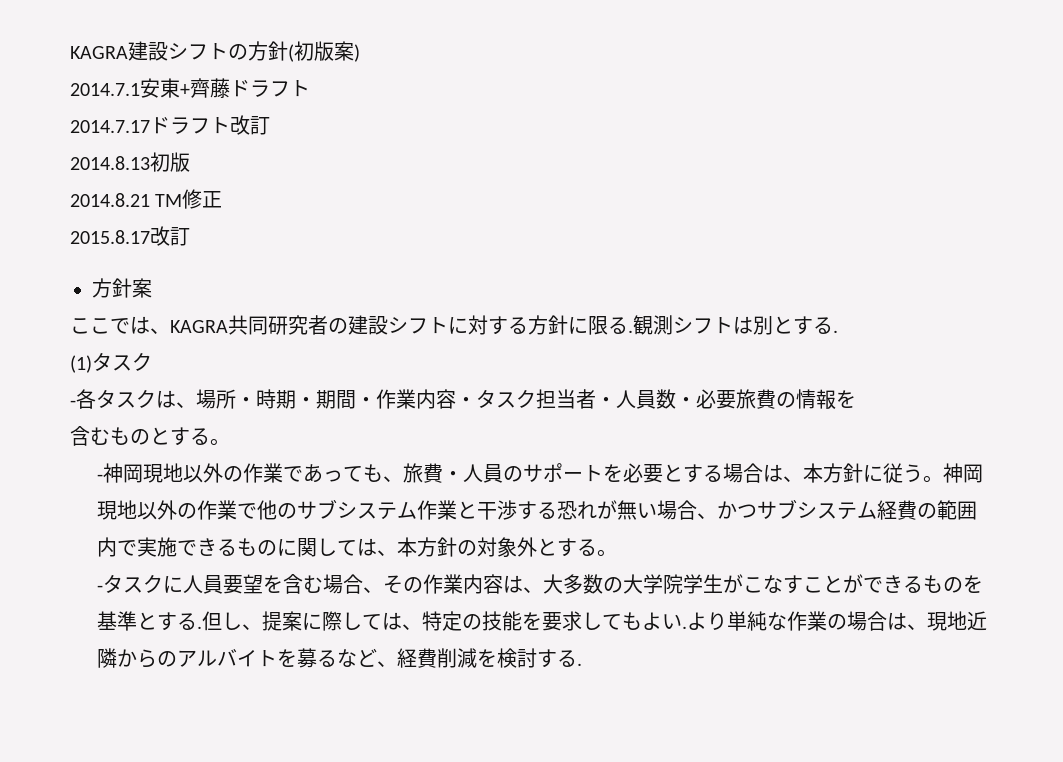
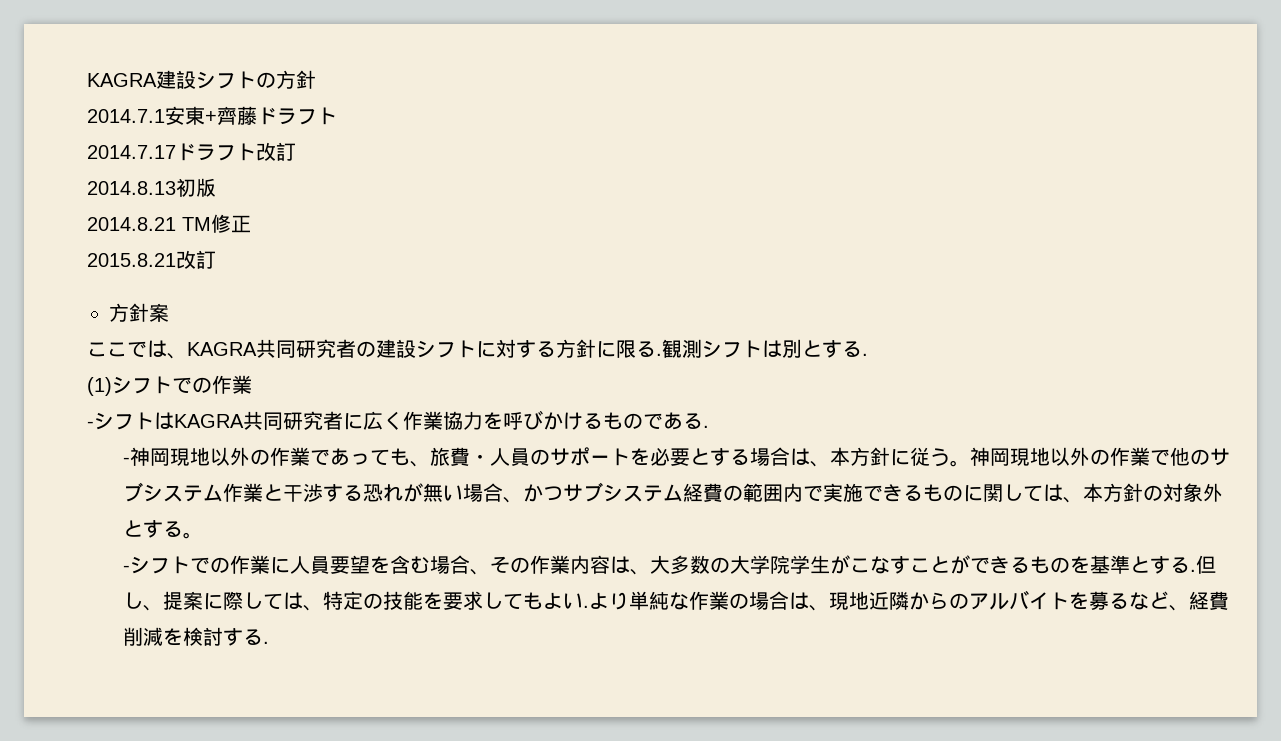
[288,41,360,62] (初版案) -> (316, 79) none
[70,230,150,244] 2015.8.17 -> [87,253,176,267] 2015.8.21
[92,352,152,371] [70,389,856,410] [70,426,230,446] タスク // -各タスクは、場所・時期・期間・作業内容・タスク担当者・人員数・必要旅費の情報を // 含むものとする。 -> [112,375,252,394] [87,410,709,430] シフトでの作業 // -シフトはKAGRA共同研究者に広く作業協力を呼びかけるものである.
[103,574,164,593] タスク -> [130,555,271,574] シフトでの作業

